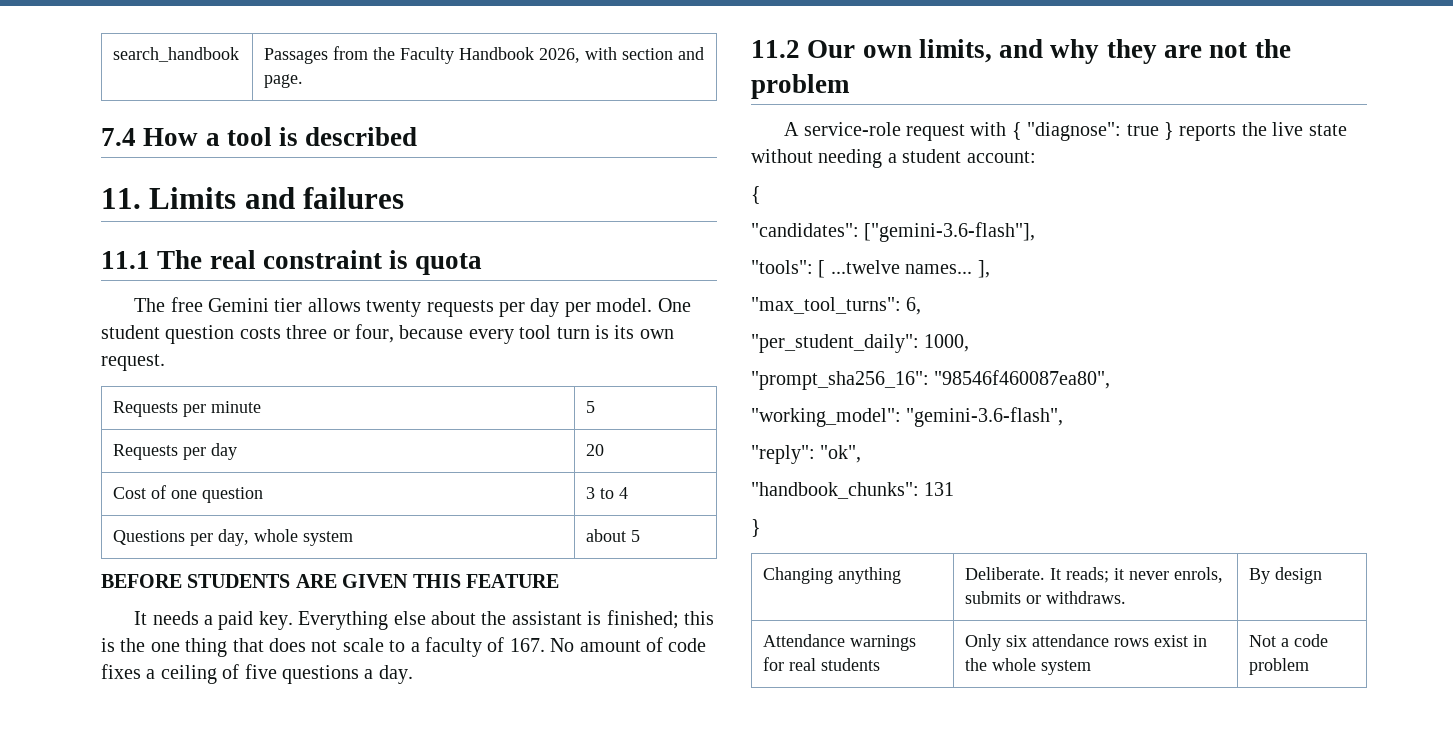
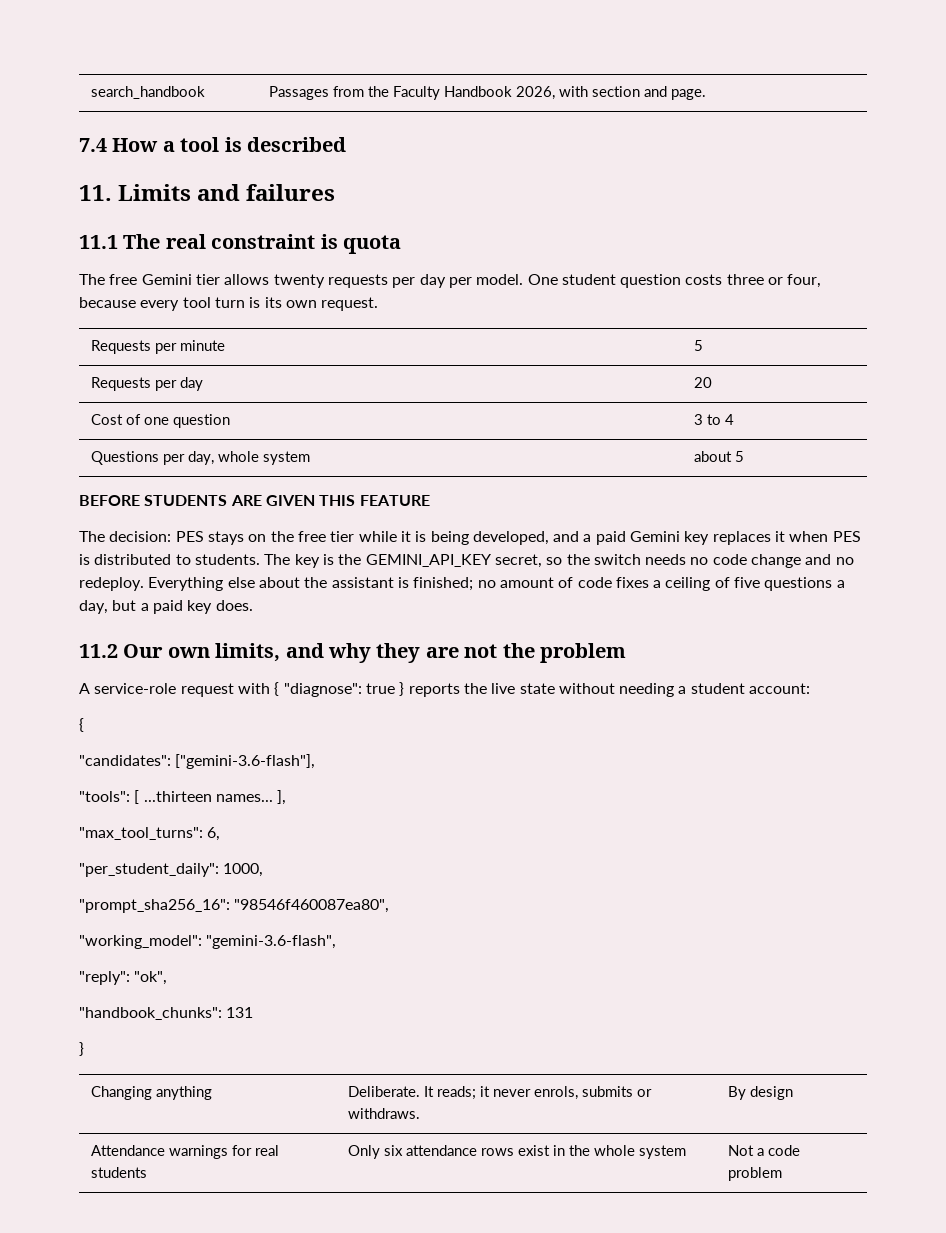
[134,611,293,630] It needs a paid key. -> [79,531,861,545] [79,554,854,568] [79,577,144,591] The decision: PES stays on the free tier while it is being developed, and a paid Gemini key replaces it when PES is distributed to students. The key is the GEMINI_API_KEY secret, so the switch needs no code change and no redeploy.
[683,611,714,625] [101,637,575,657] this is the one thing that does not scale to a faculty of 167. No -> [477,580,496,588] no
[378,665,413,684] day. -> [79,600,253,614] day, but a paid key does.
[830,260,900,274] ...twelve -> [143,791,212,802] ...thirteen

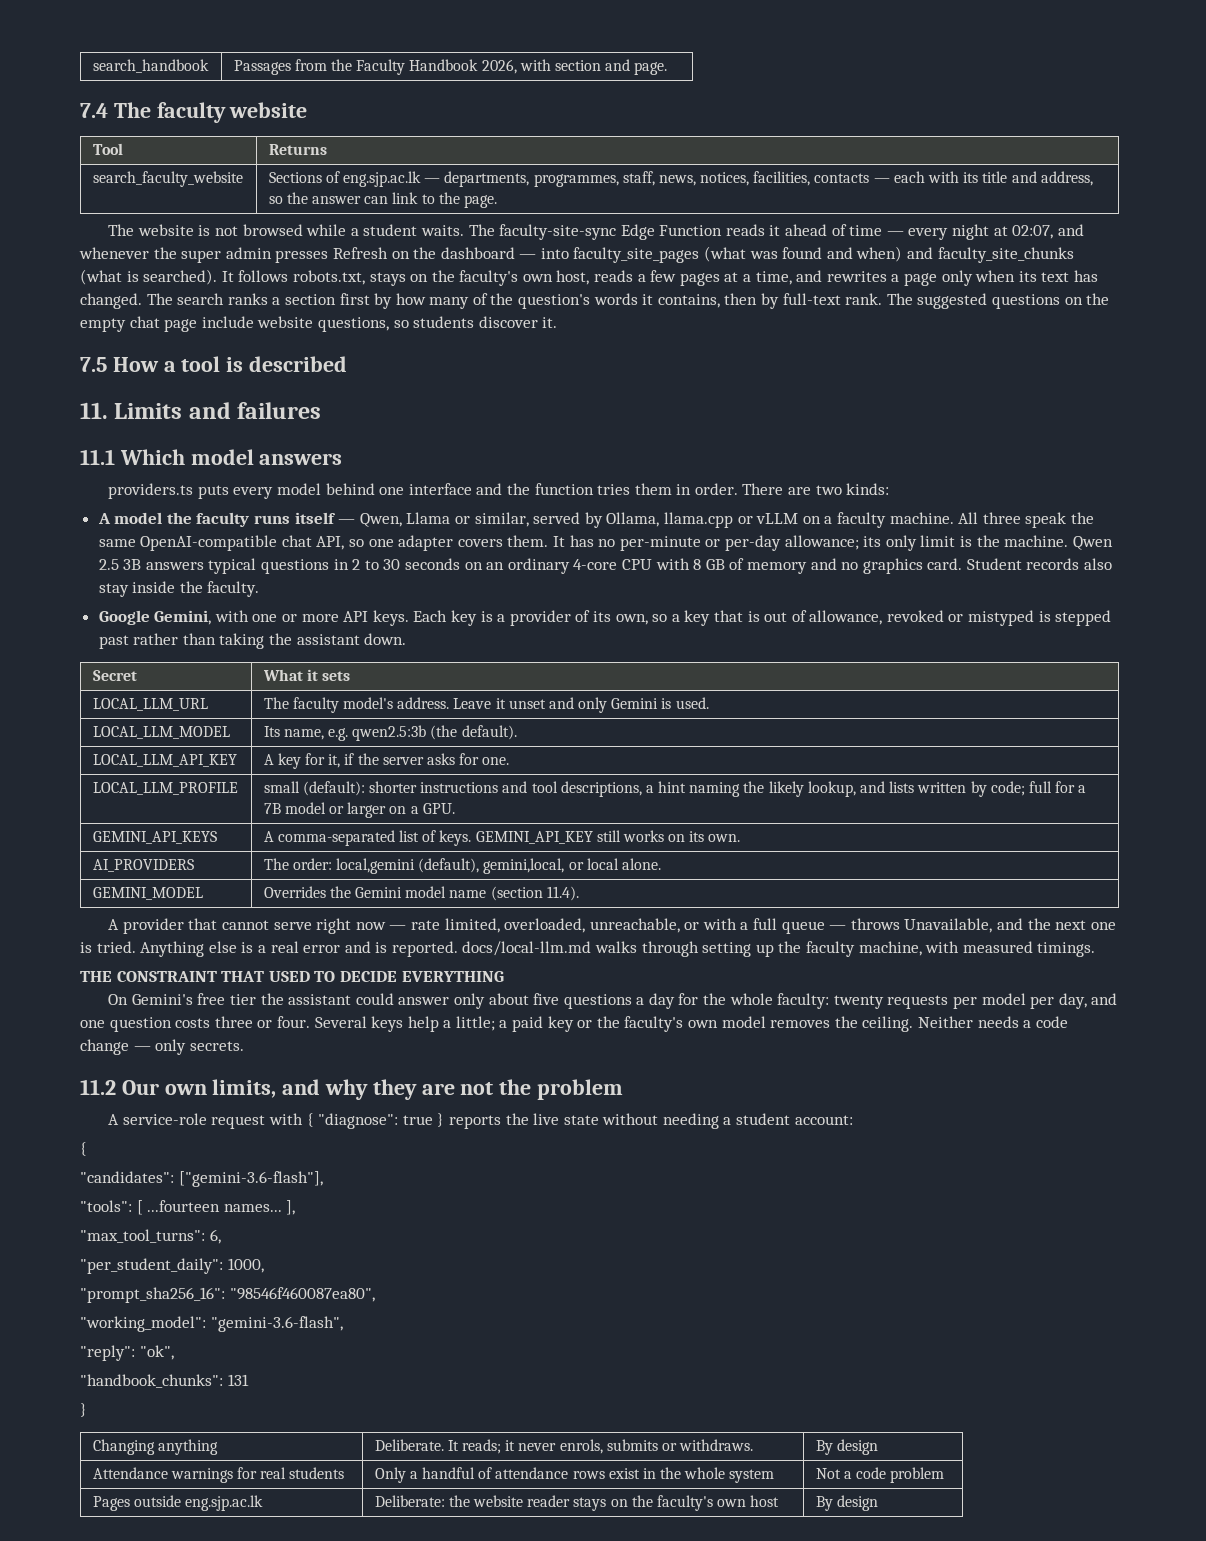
(107, 145) none -> [113,102,308,123] [92,143,123,155] [268,144,327,155] [92,171,243,187] [268,171,1093,187] [268,192,497,208] [108,224,1084,240] [79,246,1074,263] [80,269,1098,286] [80,293,1110,309] [80,316,558,332] [80,357,107,372] The faculty website // Tool | Returns // search_faculty_website | Sections of eng.sjp.ac.lk — departments, programmes, staff, news, notices, facilities, contacts — each with its title and address, so the answer can link to the page. // The website is not browsed while a student waits. The faculty-site-sync Edge Function reads it ahead of time — every night at 02:07, and whenever the super admin presses Refresh on the dashboard — into faculty_site_pages (what was found and when) and faculty_site_chunks (what is searched). It follows robots.txt, stays on the faculty's own host, reads a few pages at a time, and rewrites a page only when its text has changed. The search ranks a section first by how many of the question's words it contains, then by full-text rank. The suggested questions on the empty chat page include website questions, so students discover it. // 7.5
[123,234,401,254] [79,274,822,288] [79,297,379,311] [90,340,225,354] [693,340,703,351] [90,377,203,391] [693,377,712,388] [90,414,230,428] [693,414,734,425] [90,451,310,465] [693,451,744,462] [79,495,430,506] [79,531,861,545] [79,554,854,568] [79,577,845,591] [79,600,253,614] The real constraint is quota // The free Gemini tier allows twenty requests per day per model. One student question costs three or four, because every tool turn is its own request. // Requests per minute | 5 // Requests per day | 20 // Cost of one question | 3 to 4 // Questions per day, whole system | about 5 // BEFORE STUDENTS ARE GIVEN THIS FEATURE // The decision: PES stays on the free tier while it is being developed, and a paid Gemini key replaces it when PES is distributed to students. The key is the GEMINI_API_KEY secret, so the switch needs no code change and no redeploy. Everything else about the assistant is finished; no amount of code fixes a ceiling of five questions a day, but a paid key does. -> [119,449,343,465] [108,483,890,499] [97,512,1094,528] [98,535,1113,551] [98,558,1113,574] [98,581,260,597] [98,610,1112,626] [98,633,407,649] [92,670,137,681] [262,669,350,681] [92,698,208,711] [263,697,709,713] [92,726,230,739] [263,725,517,741] [92,754,237,767] [263,753,510,769] [92,782,238,795] [263,781,1087,797] [263,802,455,818] [92,831,217,844] [263,830,741,846] [92,859,194,872] [263,858,661,874] [92,887,203,900] [263,886,579,901] [108,918,1116,934] [80,941,1096,957] [80,971,504,982] [108,993,1118,1009] [80,1016,1068,1032] [80,1039,244,1055] Which model answers // providers.ts puts every model behind one interface and the function tries them in order. There are two kinds: // A model the faculty runs itself — Qwen, Llama or similar, served by Ollama, llama.cpp or vLLM on a faculty machine. All three speak the same OpenAI-compatible chat API, so one adapter covers them. It has no per-minute or per-day allowance; its only limit is the machine. Qwen 2.5 3B answers typical questions in 2 to 30 seconds on an ordinary 4-core CPU with 8 GB of memory and no graphics card. Student records also stay inside the faculty. // Google Gemini, with one or more API keys. Each key is a provider of its own, so a key that is out of allowance, revoked or mistyped is stepped past rather than taking the assistant down. // Secret | What it sets // LOCAL_LLM_URL | The faculty model's address. Leave it unset and only Gemini is used. // LOCAL_LLM_MODEL | Its name, e.g. qwen2.5:3b (the default). // LOCAL_LLM_API_KEY | A key for it, if the server asks for one. // LOCAL_LLM_PROFILE | small (default): shorter instructions and tool descriptions, a hint naming the likely lookup, and lists written by code; full for a 7B model or larger on a GPU. // GEMINI_API_KEYS | A comma-separated list of keys. GEMINI_API_KEY still works on its own. // AI_PROVIDERS | The order: local,gemini (default), gemini,local, or local alone. // GEMINI_MODEL | Overrides the Gemini model name (section 11.4). // A provider that cannot serve right now — rate limited, overloaded, unreachable, or with a full queue — throws Unavailable, and the next one is tried. Anything else is a real error and is reported. docs/local-llm.md walks through setting up the faculty machine, with measured timings. // THE CONSTRAINT THAT USED TO DECIDE EVERYTHING // On Gemini's free tier the assistant could answer only about five questions a day for the whole faculty: twenty requests per model per day, and one question costs three or four. Several keys help a little; a paid key or the faculty's own model removes the ceiling. Neither needs a code change — only secrets.
[143,791,212,802] ...thirteen -> [147,1200,221,1212] ...fourteen
[383,1145,403,1156] six -> [409,1467,493,1479] a handful of
(782, 1174) none -> [92,1495,263,1511] [374,1495,780,1511] [815,1495,878,1511] // Pages outside eng.sjp.ac.lk | Deliberate: the website reader stays on the faculty's own host | By design

